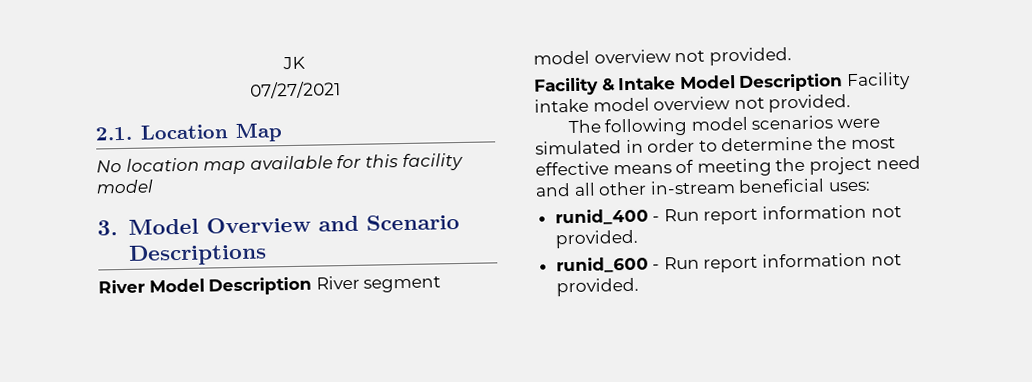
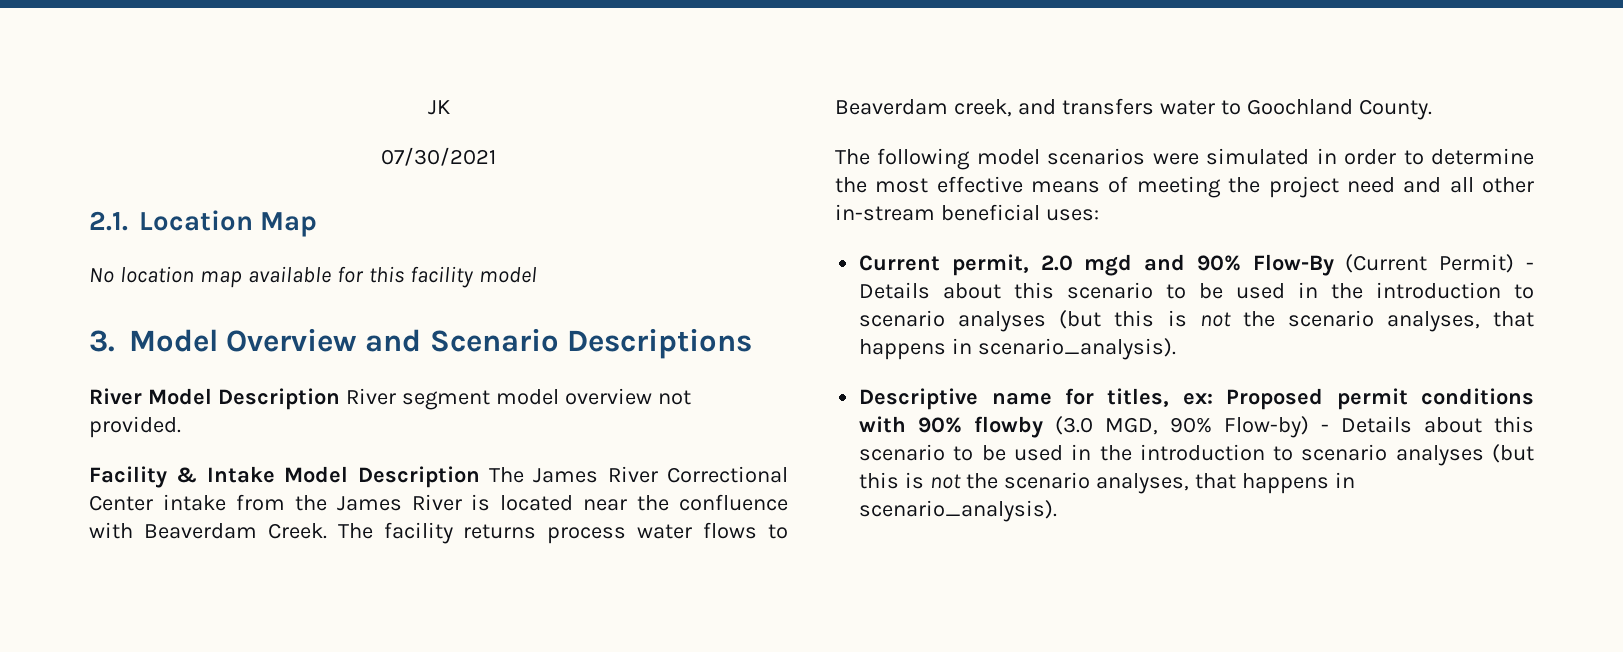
[249,81,341,99] 07/27/2021 -> [381,147,496,166] 07/30/2021
[845,71,911,91] [534,94,852,113] Facility intake model overview not provided. -> [488,466,788,483] [89,494,788,511] [89,522,789,544] [835,98,1432,120] The James River Correctional Center intake from the James River is located near the confluence with Beaverdam Creek. The facility returns process water flows to Beaverdam creek, and transfers water to Goochland County.
[554,204,902,226] [554,229,639,249] [555,252,902,274] [555,277,639,297] runid_400 - Run report information not provided. // runid_600 - Run report information not provided. -> [859,254,1534,276] [859,282,1534,299] [859,310,1534,332] [859,338,1177,360] [859,388,1534,410] [859,416,1534,438] [859,444,1534,466] [859,472,1355,494] [859,500,1058,522] Current permit, 2.0 mgd and 90% Flow-By (Current Permit) - Details about this scenario to be used in the introduction to scenario analyses (but this is not the scenario analyses, that happens in scenario_analysis). // Descriptive name for titles, ex: Proposed permit conditions with 90% flowby (3.0 MGD, 90% Flow-by) - Details about this scenario to be used in the introduction to scenario analyses (but this is not the scenario analyses, that happens in scenario_analysis).

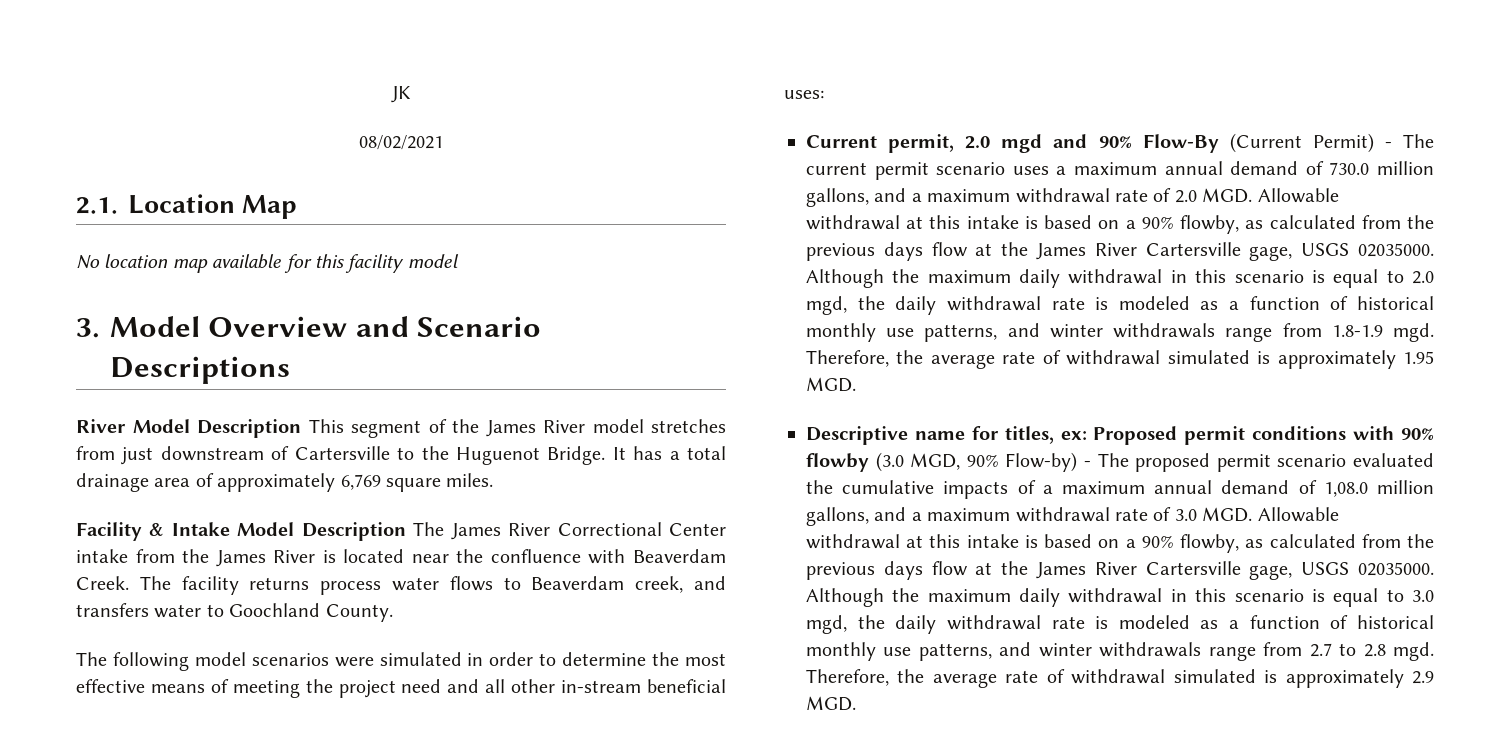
[381,147,496,166] 07/30/2021 -> [359,135,443,150] 08/02/2021
[345,388,691,410] [89,416,181,438] River segment model overview not provided. -> [308,419,726,438] [76,446,726,465] [76,473,494,492] This segment of the James River model stretches from just downstream of Cartersville to the Huguenot Bridge. It has a total drainage area of approximately 6,769 square miles.
[859,282,1534,299] [859,310,1534,332] [859,338,1177,360] Details about this scenario to be used in the introduction to scenario analyses (but this is not the scenario analyses, that happens in scenario_analysis). -> [1403,134,1434,148] [806,161,1434,180] [806,188,1339,207] [806,215,1434,234] [806,242,1434,261] [806,269,1434,288] [806,296,1434,315] [806,323,1434,342] [806,350,1434,369] [806,377,856,392] The current permit scenario uses a maximum annual demand of 730.0 million gallons, and a maximum withdrawal rate of 2.0 MGD. Allowable withdrawal at this intake is based on a 90% flowby, as calculated from the previous days flow at the James River Cartersville gage, USGS 02035000. Although the maximum daily withdrawal in this scenario is equal to 2.0 mgd, the daily withdrawal rate is modeled as a function of historical monthly use patterns, and winter withdrawals range from 1.8-1.9 mgd. Therefore, the average rate of withdrawal simulated is approximately 1.95 MGD.
[1341,416,1534,433] [859,444,1534,466] [859,472,1355,494] [859,500,1058,522] Details about this scenario to be used in the introduction to scenario analyses (but this is not the scenario analyses, that happens in scenario_analysis). -> [1097,453,1434,472] [806,480,1434,499] [806,507,1339,526] [806,534,1434,553] [806,561,1434,580] [806,588,1434,607] [806,615,1434,634] [806,642,1435,661] [806,669,1434,688] [806,696,856,711] The proposed permit scenario evaluated the cumulative impacts of a maximum annual demand of 1,08.0 million gallons, and a maximum withdrawal rate of 3.0 MGD. Allowable withdrawal at this intake is based on a 90% flowby, as calculated from the previous days flow at the James River Cartersville gage, USGS 02035000. Although the maximum daily withdrawal in this scenario is equal to 3.0 mgd, the daily withdrawal rate is modeled as a function of historical monthly use patterns, and winter withdrawals range from 2.7 to 2.8 mgd. Therefore, the average rate of withdrawal simulated is approximately 2.9 MGD.

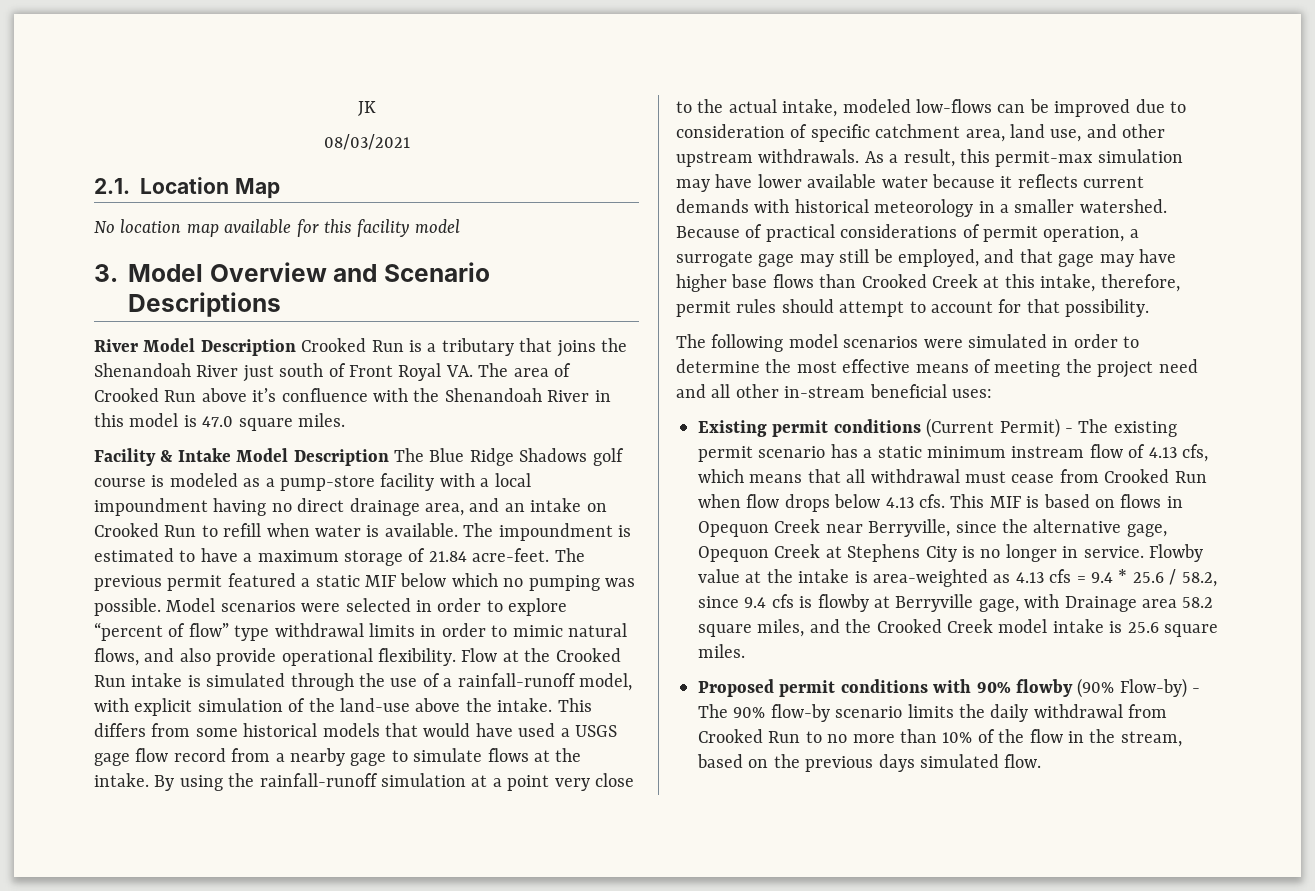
[359,135,443,150] 08/02/2021 -> [323,134,410,150] 08/03/2021
[308,419,726,438] [76,446,726,465] [76,473,381,492] This segment of the James River model stretches from just downstream of Cartersville to the Huguenot Bridge. It has a total drainage area of approximately 6,769 -> [301,338,627,357] [94,363,571,382] [94,388,611,402] [94,413,234,427] Crooked Run is a tributary that joins the Shenandoah River just south of Front Royal VA. The area of Crooked Run above it’s confluence with the Shenandoah River in this model is 47.0
[450,522,727,540] [76,549,726,567] [76,576,726,595] [76,603,393,622] James River Correctional Center intake from the James River is located near the confluence with Beaverdam Creek. The facility returns process water flows to Beaverdam creek, and transfers water to Goochland County. -> [429,448,624,466] [94,473,531,491] [94,498,607,516] [94,523,631,541] [94,548,585,566] [94,573,635,591] [94,598,568,616] [94,622,627,641] [94,648,621,666] [94,673,632,691] [94,698,592,716] [94,723,617,737] [94,748,582,766] [94,773,634,791] [676,99,1186,117] [676,124,1166,142] [676,149,1183,167] [676,174,1145,192] [676,199,1167,217] [676,224,1139,242] [676,249,1176,267] [676,274,1180,292] [676,299,1150,317] Blue Ridge Shadows golf course is modeled as a pump-store facility with a local impoundment having no direct drainage area, and an intake on Crooked Run to refill when water is available. The impoundment is estimated to have a maximum storage of 21.84 acre-feet. The previous permit featured a static MIF below which no pumping was possible. Model scenarios were selected in order to explore “percent of flow” type withdrawal limits in order to mimic natural flows, and also provide operational flexibility. Flow at the Crooked Run intake is simulated through the use of a rainfall-runoff model, with explicit simulation of the land-use above the intake. This differs from some historical models that would have used a USGS gage flow record from a nearby gage to simulate flows at the intake. By using the rainfall-runoff simulation at a point very close to the actual intake, modeled low-flows can be improved due to consideration of specific catchment area, land use, and other upstream withdrawals. As a result, this permit-max simulation may have lower available water because it reflects current demands with historical meteorology in a smaller watershed. Because of practical considerations of permit operation, a surrogate gage may still be employed, and that gage may have higher base flows than Crooked Creek at this intake, therefore, permit rules should attempt to account for that possibility.
[806,134,1219,153] Current permit, 2.0 mgd and 90% Flow-By -> [698,419,921,437] Existing permit conditions
[806,161,1434,180] [806,188,1339,207] [806,215,1434,234] [806,242,1434,261] [806,269,1434,288] [806,296,1434,315] [806,323,1434,342] [806,350,1434,369] [806,377,856,392] [806,426,1087,445] current permit scenario uses a maximum annual demand of 730.0 million gallons, and a maximum withdrawal rate of 2.0 MGD. Allowable withdrawal at this intake is based on a 90% flowby, as calculated from the previous days flow at the James River Cartersville gage, USGS 02035000. Although the maximum daily withdrawal in this scenario is equal to 2.0 mgd, the daily withdrawal rate is modeled as a function of historical monthly use patterns, and winter withdrawals range from 1.8-1.9 mgd. Therefore, the average rate of withdrawal simulated is approximately 1.95 MGD. // Descriptive name for titles, ex: -> [1113,421,1177,437] [698,444,1208,462] [698,469,1207,483] [698,494,1183,512] [698,519,1167,537] [698,544,1203,562] [698,569,1217,587] [698,594,1214,612] [698,619,1218,637] [698,644,745,658] existing permit scenario has a static minimum instream flow of 4.13 cfs, which means that all withdrawal must cease from Crooked Run when flow drops below 4.13 cfs. This MIF is based on flows in Opequon Creek near Berryville, since the alternative gage, Opequon Creek at Stephens City is no longer in service. Flowby value at the intake is area-weighted as 4.13 cfs = 9.4 * 25.6 / 58.2, since 9.4 cfs is flowby at Berryville gage, with Drainage area 58.2 square miles, and the Crooked Creek model intake is 25.6 square miles. //
[875,452,1434,472] [806,480,1434,499] [806,507,1339,526] [806,534,1434,553] [806,561,1434,580] [806,588,1434,607] [806,615,1434,634] [806,642,1435,661] [806,669,1434,688] [806,696,856,711] (3.0 MGD, 90% Flow-by) - The proposed permit scenario evaluated the cumulative impacts of a maximum annual demand of 1,08.0 million gallons, and a maximum withdrawal rate of 3.0 MGD. Allowable withdrawal at this intake is based on a 90% flowby, as calculated from the previous days flow at the James River Cartersville gage, USGS 02035000. Although the maximum daily withdrawal in this scenario is equal to 3.0 mgd, the daily withdrawal rate is modeled as a function of historical monthly use patterns, and winter withdrawals range from 2.7 to 2.8 mgd. Therefore, the average rate of withdrawal simulated is approximately 2.9 MGD. -> [1077,678,1201,698] [698,704,1168,722] [698,729,1182,747] [697,754,1042,772] (90% Flow-by) - The 90% flow-by scenario limits the daily withdrawal from Crooked Run to no more than 10% of the flow in the stream, based on the previous days simulated flow.

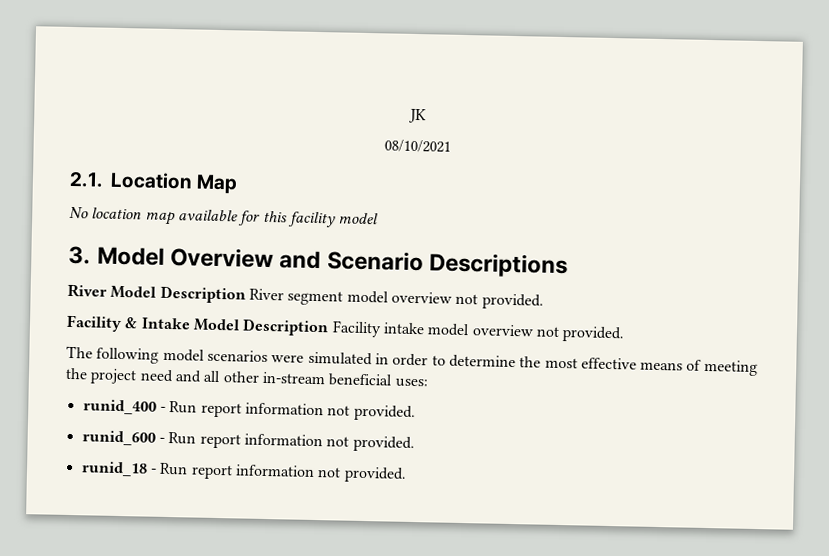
[323,134,410,150] 08/03/2021 -> [383,139,451,153] 08/10/2021
[301,338,627,357] [94,363,571,382] [94,388,611,402] [94,413,345,431] Crooked Run is a tributary that joins the Shenandoah River just south of Front Royal VA. The area of Crooked Run above it’s confluence with the Shenandoah River in this model is 47.0 square miles. -> [248,288,544,310] River segment model overview not provided.
[394,448,624,466] [94,473,531,491] [94,498,607,516] [94,523,631,541] [94,548,585,566] [94,573,635,591] [94,598,568,616] [94,622,627,641] [94,648,621,666] [94,673,632,691] [94,698,592,716] [94,723,617,737] [94,748,582,766] [94,773,634,791] [676,99,1186,117] [676,124,1166,142] [676,149,1183,167] [676,174,1145,192] [676,199,1167,217] [676,224,1139,242] [676,249,1176,267] [676,274,1180,292] [676,299,1150,317] The Blue Ridge Shadows golf course is modeled as a pump-store facility with a local impoundment having no direct drainage area, and an intake on Crooked Run to refill when water is available. The impoundment is estimated to have a maximum storage of 21.84 acre-feet. The previous permit featured a static MIF below which no pumping was possible. Model scenarios were selected in order to explore “percent of flow” type withdrawal limits in order to mimic natural flows, and also provide operational flexibility. Flow at the Crooked Run intake is simulated through the use of a rainfall-runoff model, with explicit simulation of the land-use above the intake. This differs from some historical models that would have used a USGS gage flow record from a nearby gage to simulate flows at the intake. By using the rainfall-runoff simulation at a point very close to the actual intake, modeled low-flows can be improved due to consideration of specific catchment area, land use, and other upstream withdrawals. As a result, this permit-max simulation may have lower available water because it reflects current demands with historical meteorology in a smaller watershed. Because of practical considerations of permit operation, a surrogate gage may still be employed, and that gage may have higher base flows than Crooked Creek at this intake, therefore, permit rules should attempt to account for that possibility. -> [331,320,626,343] Facility intake model overview not provided.
[698,418,1177,438] [698,444,1208,462] [698,469,1207,483] [698,494,1183,512] [698,519,1167,537] [698,544,1203,562] [698,569,1217,587] [698,594,1214,612] [698,619,1218,637] [698,644,745,658] [698,678,1201,698] [698,704,1168,722] [698,729,1182,747] [697,754,1042,772] Existing permit conditions (Current Permit) - The existing permit scenario has a static minimum instream flow of 4.13 cfs, which means that all withdrawal must cease from Crooked Run when flow drops below 4.13 cfs. This MIF is based on flows in Opequon Creek near Berryville, since the alternative gage, Opequon Creek at Stephens City is no longer in service. Flowby value at the intake is area-weighted as 4.13 cfs = 9.4 * 25.6 / 58.2, since 9.4 cfs is flowby at Berryville gage, with Drainage area 58.2 square miles, and the Crooked Creek model intake is 25.6 square miles. // Proposed permit conditions with 90% flowby (90% Flow-by) - The 90% flow-by scenario limits the daily withdrawal from Crooked Run to no more than 10% of the flow in the stream, based on the previous days simulated flow. -> [82,399,416,422] [81,430,415,453] [80,461,407,483] runid_400 - Run report information not provided. // runid_600 - Run report information not provided. // runid_18 - Run report information not provided.

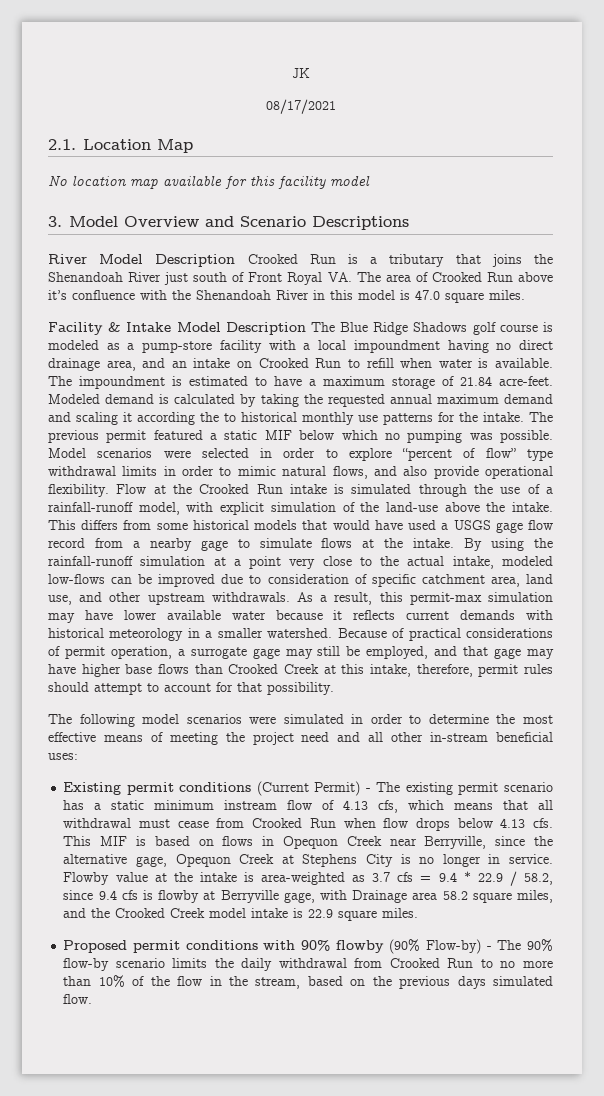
[383,139,451,153] 08/10/2021 -> [265,99,336,114] 08/17/2021
[248,288,544,310] River segment model overview not provided. -> [247,254,553,267] [48,272,554,285] [48,290,525,303] Crooked Run is a tributary that joins the Shenandoah River just south of Front Royal VA. The area of Crooked Run above it’s confluence with the Shenandoah River in this model is 47.0 square miles.
[331,320,626,343] Facility intake model overview not provided. -> [310,322,553,335] [48,340,553,353] [48,358,554,371] [48,376,553,389] [48,394,553,407] [48,412,553,425] [48,430,554,443] [48,448,553,461] [48,466,554,479] [48,484,554,497] [48,502,553,515] [48,520,553,533] [48,538,553,551] [48,556,553,569] [48,574,553,587] [48,592,553,605] [48,610,553,623] [48,628,554,641] [48,646,554,659] [48,664,554,677] [48,682,334,695] The Blue Ridge Shadows golf course is modeled as a pump-store facility with a local impoundment having no direct drainage area, and an intake on Crooked Run to refill when water is available. The impoundment is estimated to have a maximum storage of 21.84 acre-feet. Modeled demand is calculated by taking the requested annual maximum demand and scaling it according the to historical monthly use patterns for the intake. The previous permit featured a static MIF below which no pumping was possible. Model scenarios were selected in order to explore “percent of flow” type withdrawal limits in order to mimic natural flows, and also provide operational flexibility. Flow at the Crooked Run intake is simulated through the use of a rainfall-runoff model, with explicit simulation of the land-use above the intake. This differs from some historical models that would have used a USGS gage flow record from a nearby gage to simulate flows at the intake. By using the rainfall-runoff simulation at a point very close to the actual intake, modeled low-flows can be improved due to consideration of specific catchment area, land use, and other upstream withdrawals. As a result, this permit-max simulation may have lower available water because it reflects current demands with historical meteorology in a smaller watershed. Because of practical considerations of permit operation, a surrogate gage may still be employed, and that gage may have higher base flows than Crooked Creek at this intake, therefore, permit rules should attempt to account for that possibility.
[82,399,416,422] [81,430,415,453] [80,461,407,483] runid_400 - Run report information not provided. // runid_600 - Run report information not provided. // runid_18 - Run report information not provided. -> [63,781,554,796] [63,800,554,813] [63,818,553,831] [63,836,554,849] [63,854,554,867] [63,871,554,886] [63,890,553,903] [63,908,419,921] [63,939,554,954] [63,958,553,971] [63,975,553,989] [63,994,93,1004] Existing permit conditions (Current Permit) - The existing permit scenario has a static minimum instream flow of 4.13 cfs, which means that all withdrawal must cease from Crooked Run when flow drops below 4.13 cfs. This MIF is based on flows in Opequon Creek near Berryville, since the alternative gage, Opequon Creek at Stephens City is no longer in service. Flowby value at the intake is area-weighted as 3.7 cfs = 9.4 * 22.9 / 58.2, since 9.4 cfs is flowby at Berryville gage, with Drainage area 58.2 square miles, and the Crooked Creek model intake is 22.9 square miles. // Proposed permit conditions with 90% flowby (90% Flow-by) - The 90% flow-by scenario limits the daily withdrawal from Crooked Run to no more than 10% of the flow in the stream, based on the previous days simulated flow.

